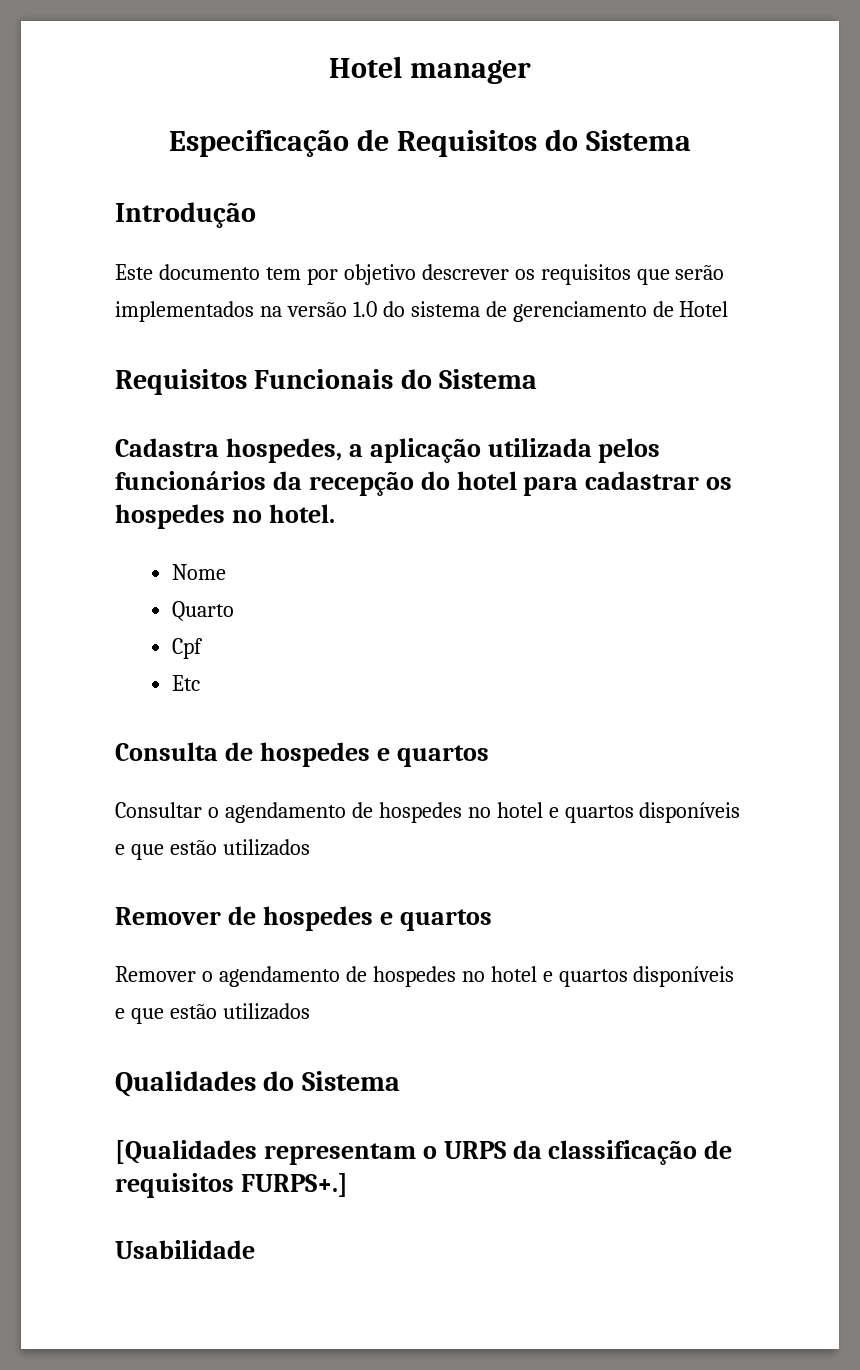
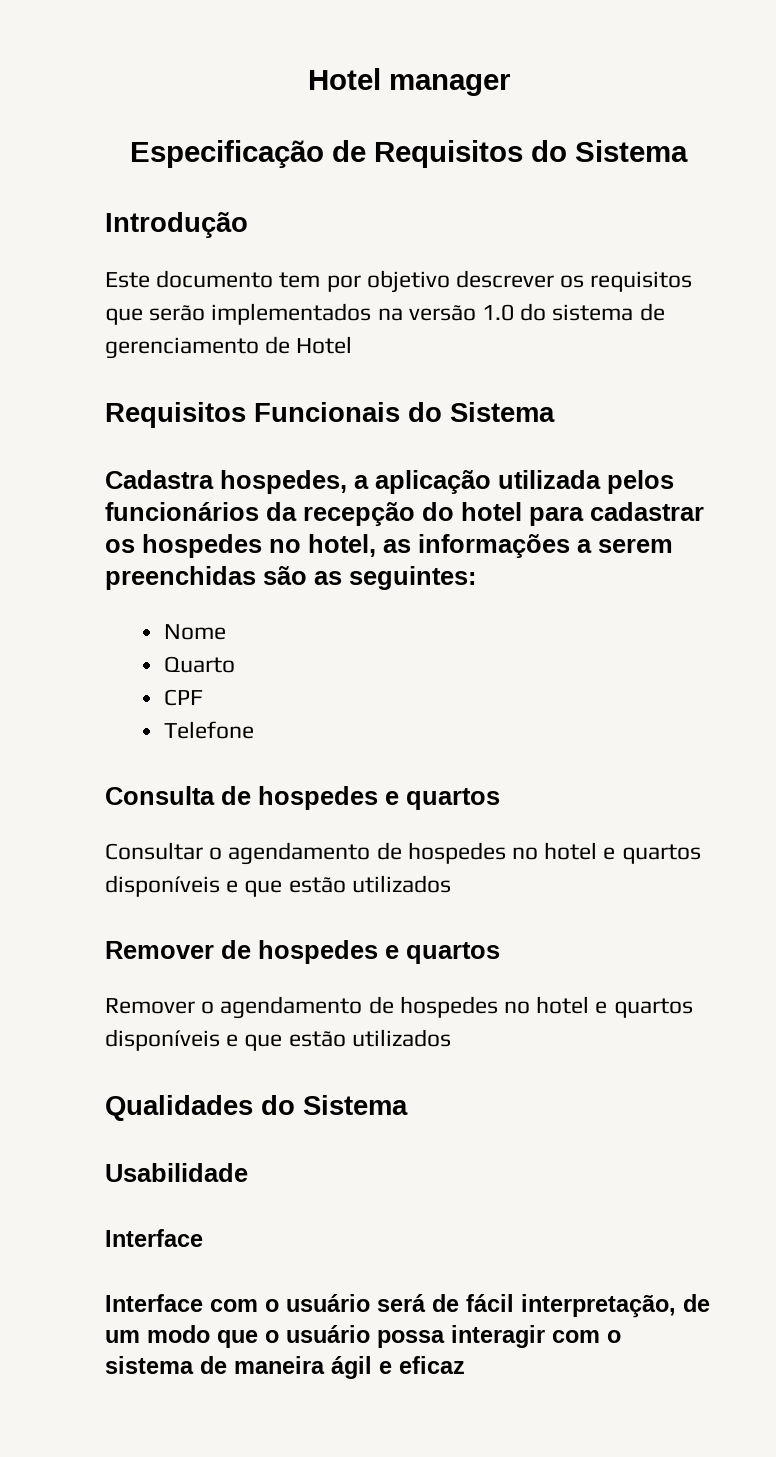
[268,504,335,523] hotel. -> [308,534,673,558] [105,566,476,590] hotel, as informações a serem preenchidas são as seguintes:
[172,638,204,659] [172,675,201,691] Cpf // Etc -> [163,689,203,706] [163,721,254,739] CPF // Telefone
[115,1140,733,1165] [115,1173,348,1198] [115,1240,255,1259] [Qualidades representam o URPS da classificação de requisitos FURPS+.] // Usabilidade -> [105,1163,248,1182] [105,1229,203,1247] [105,1294,710,1318] [105,1325,621,1348] [105,1356,465,1379] Usabilidade // Interface // Interface com o usuário será de fácil interpretação, de um modo que o usuário possa interagir com o sistema de maneira ágil e eficaz

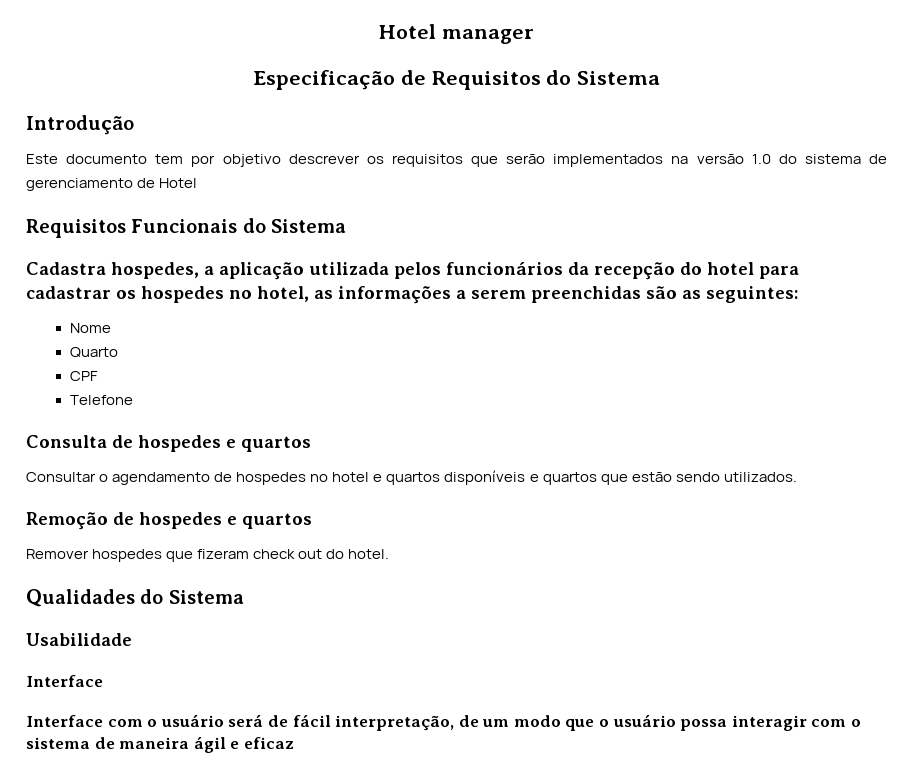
[244,875,451,897] [105,941,214,959] que estão utilizados // Remover -> [542,472,797,485] [26,512,108,530] quartos que estão sendo utilizados. // Remoção
[201,996,693,1019] [105,1029,451,1051] o agendamento de hospedes no hotel e quartos disponíveis e que estão utilizados -> [92,549,390,562] hospedes que fizeram check out do hotel.

